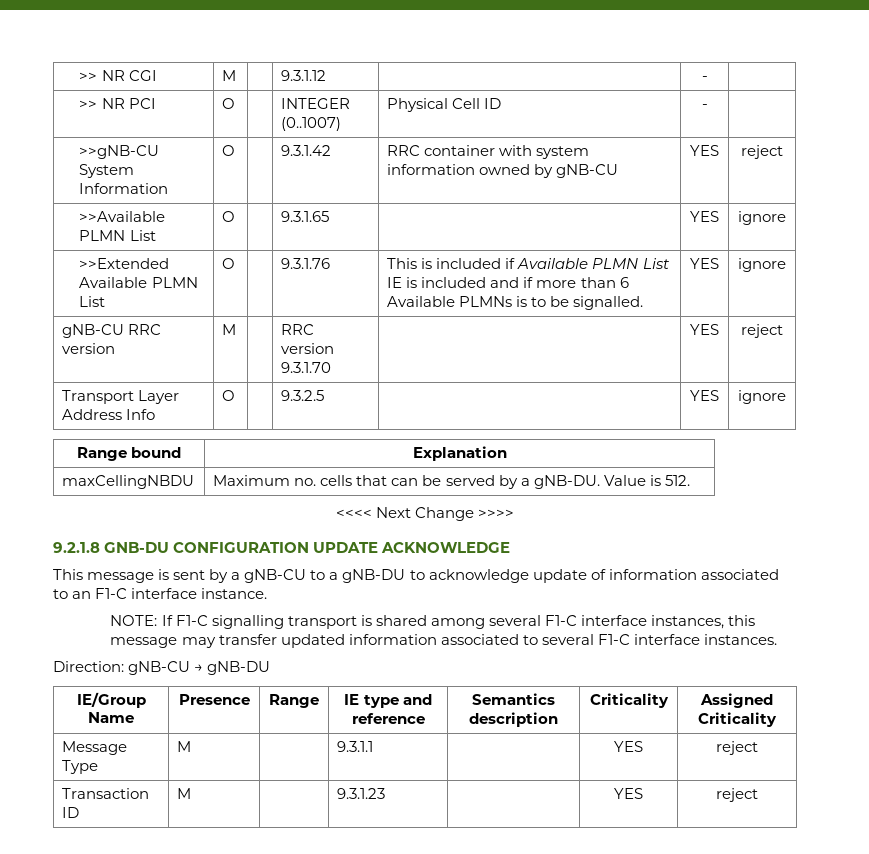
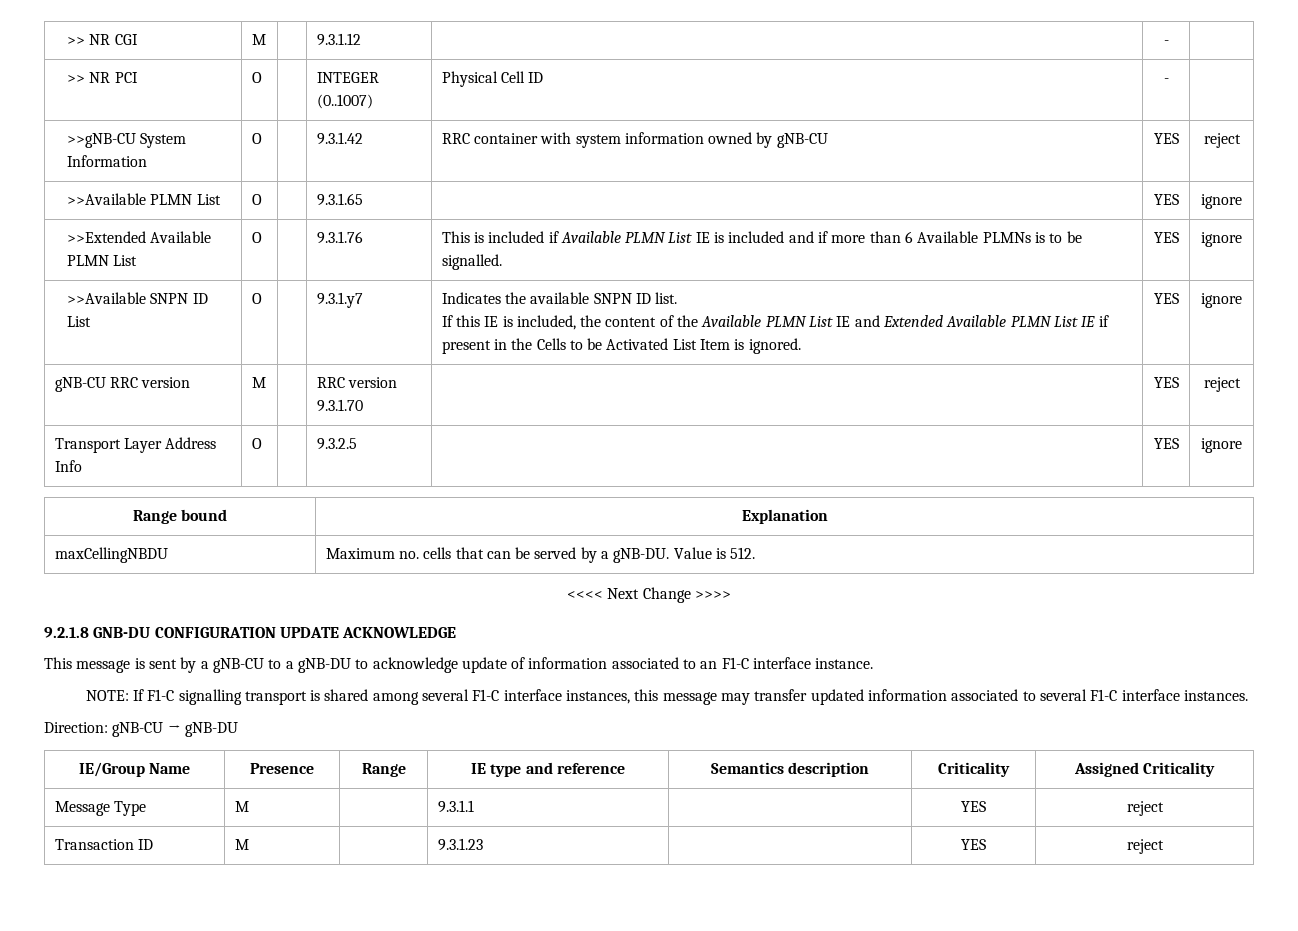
(786, 265) none -> [67,292,208,304] [67,316,92,327] [251,293,262,304] [316,292,363,308] [441,292,678,304] [441,315,1109,330] [441,338,801,354] [1153,293,1179,304] [1201,293,1242,308] // >>Available SNPN ID List | O | | 9.3.1.y7 | Indicates the available SNPN ID list. // If this IE is included, the content of the Available PLMN List IE and Extended Available PLMN List IE if present in the Cells to be Activated List Item is ignored. | YES | ignore

